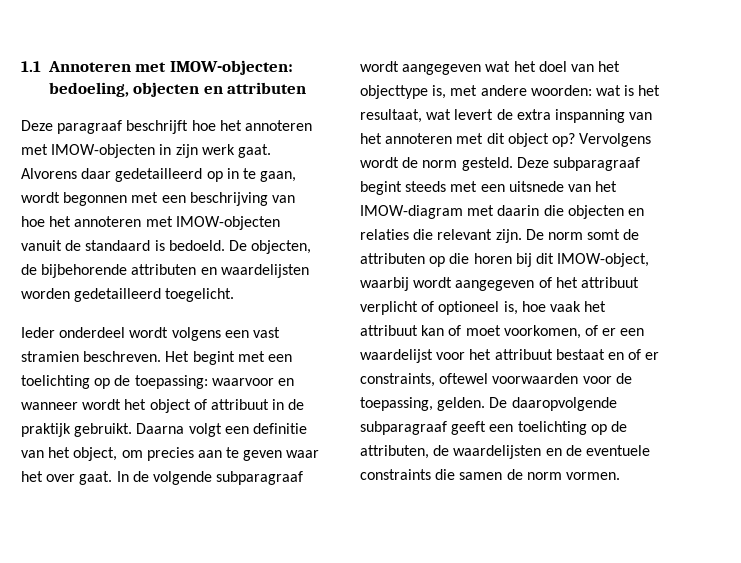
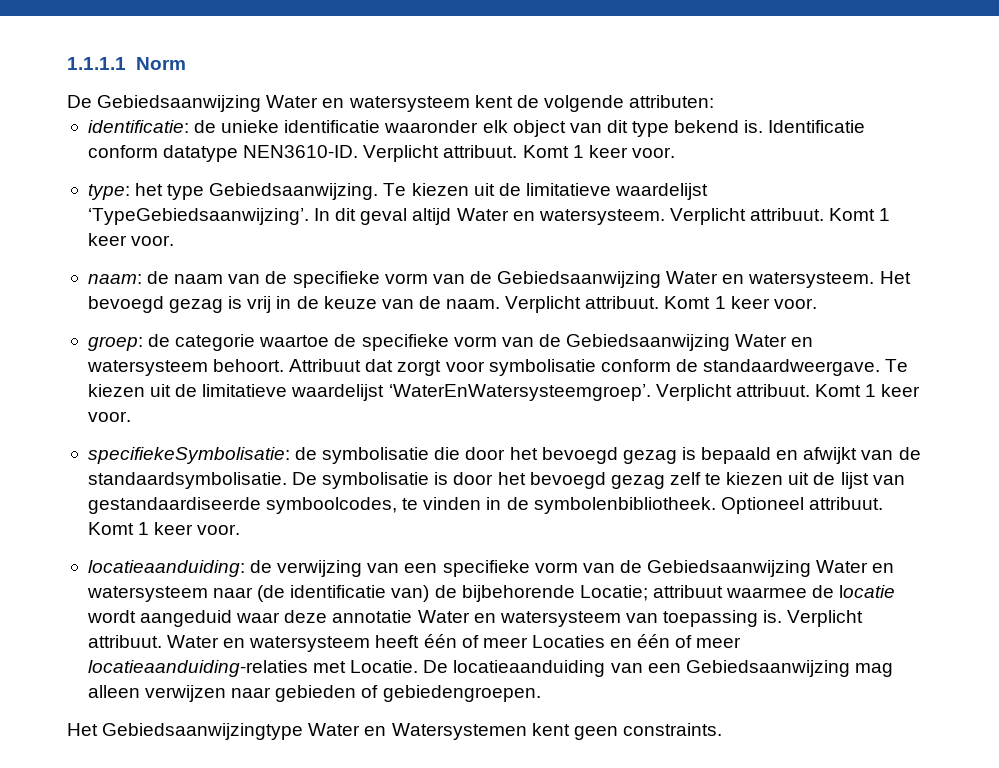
[21,60,293,75] [48,82,307,97] [21,120,312,134] [21,144,271,158] [21,168,297,182] [21,192,295,206] [21,216,280,230] [21,240,312,254] [21,264,309,278] [21,288,235,302] [21,327,280,341] [21,351,292,365] [21,375,294,389] [21,399,305,413] [21,423,307,437] [21,447,320,461] [21,471,304,485] [360,61,621,75] [360,85,661,99] [360,109,653,123] [360,133,652,147] [360,157,640,171] [360,181,618,195] [360,205,644,219] [360,229,640,243] [360,253,650,267] [360,277,639,291] [360,301,607,315] [360,325,645,339] [360,349,660,363] [360,373,632,387] [360,397,617,411] [360,421,627,435] [360,445,650,459] [360,469,620,480] 1.1 Annoteren met IMOW-objecten: bedoeling, objecten en attributen // Deze paragraaf beschrijft hoe het annoteren met IMOW-objecten in zijn werk gaat. Alvorens daar gedetailleerd op in te gaan, wordt begonnen met een beschrijving van hoe het annoteren met IMOW-objecten vanuit de standaard is bedoeld. De objecten, de bijbehorende attributen en waardelijsten worden gedetailleerd toegelicht. // Ieder onderdeel wordt volgens een vast stramien beschreven. Het begint met een toelichting op de toepassing: waarvoor en wanneer wordt het object of attribuut in de praktijk gebruikt. Daarna volgt een definitie van het object, om precies aan te geven waar het over gaat. In de volgende subparagraaf wordt aangegeven wat het doel van het objecttype is, met andere woorden: wat is het resultaat, wat levert de extra inspanning van het annoteren met dit object op? Vervolgens wordt de norm gesteld. Deze subparagraaf begint steeds met een uitsnede van het IMOW-diagram met daarin die objecten en relaties die relevant zijn. De norm somt de attributen op die horen bij dit IMOW-object, waarbij wordt aangegeven of het attribuut verplicht of optioneel is, hoe vaak het attribuut kan of moet voorkomen, of er een waardelijst voor het attribuut bestaat en of er constraints, oftewel voorwaarden voor de toepassing, gelden. De daaropvolgende subparagraaf geeft een toelichting op de attributen, de waardelijsten en de eventuele constraints die samen de norm vormen. -> [67,57,186,70] [67,95,715,112] [87,120,866,137] [87,145,675,162] [87,183,709,200] [87,208,891,225] [87,233,175,246] [87,271,911,288] [87,296,817,313] [87,334,814,351] [86,359,909,376] [87,384,921,401] [87,411,131,422] [87,447,921,464] [87,472,905,489] [87,497,883,514] [87,522,241,535] [87,560,895,577] [86,585,896,602] [86,610,864,627] [87,634,742,652] [87,660,893,677] [87,685,541,702] [67,723,722,740] 1.1.1.1 Norm // De Gebiedsaanwijzing Water en watersysteem kent de volgende attributen: // identificatie: de unieke identificatie waaronder elk object van dit type bekend is. Identificatie conform datatype NEN3610-ID. Verplicht attribuut. Komt 1 keer voor. // type: het type Gebiedsaanwijzing. Te kiezen uit de limitatieve waardelijst ‘TypeGebiedsaanwijzing’. In dit geval altijd Water en watersysteem. Verplicht attribuut. Komt 1 keer voor. // naam: de naam van de specifieke vorm van de Gebiedsaanwijzing Water en watersysteem. Het bevoegd gezag is vrij in de keuze van de naam. Verplicht attribuut. Komt 1 keer voor. // groep: de categorie waartoe de specifieke vorm van de Gebiedsaanwijzing Water en watersysteem behoort. Attribuut dat zorgt voor symbolisatie conform de standaardweergave. Te kiezen uit de limitatieve waardelijst ‘WaterEnWatersysteemgroep’. Verplicht attribuut. Komt 1 keer voor. // specifiekeSymbolisatie: de symbolisatie die door het bevoegd gezag is bepaald en afwijkt van de standaardsymbolisatie. De symbolisatie is door het bevoegd gezag zelf te kiezen uit de lijst van gestandaardiseerde symboolcodes, te vinden in de symbolenbibliotheek. Optioneel attribuut. Komt 1 keer voor. // locatieaanduiding: de verwijzing van een specifieke vorm van de Gebiedsaanwijzing Water en watersysteem naar (de identificatie van) de bijbehorende Locatie; attribuut waarmee de locatie wordt aangeduid waar deze annotatie Water en watersysteem van toepassing is. Verplicht attribuut. Water en watersysteem heeft één of meer Locaties en één of meer locatieaanduiding-relaties met Locatie. De locatieaanduiding van een Gebiedsaanwijzing mag alleen verwijzen naar gebieden of gebiedengroepen. // Het Gebiedsaanwijzingtype Water en Watersystemen kent geen constraints.

